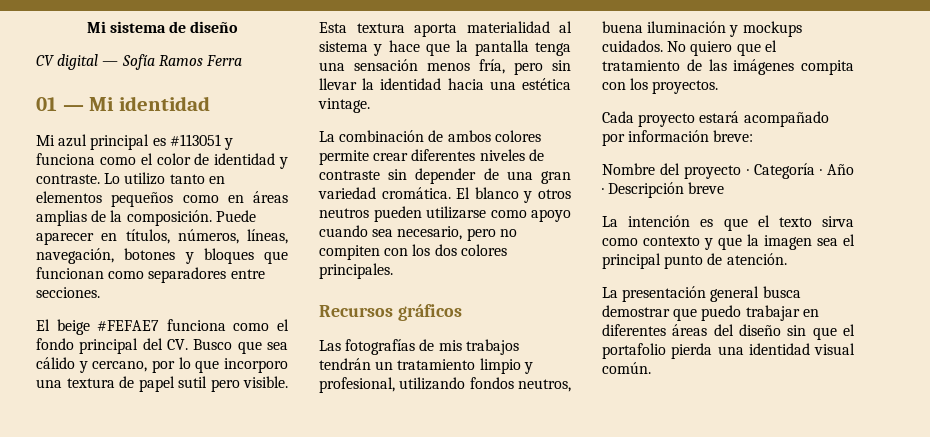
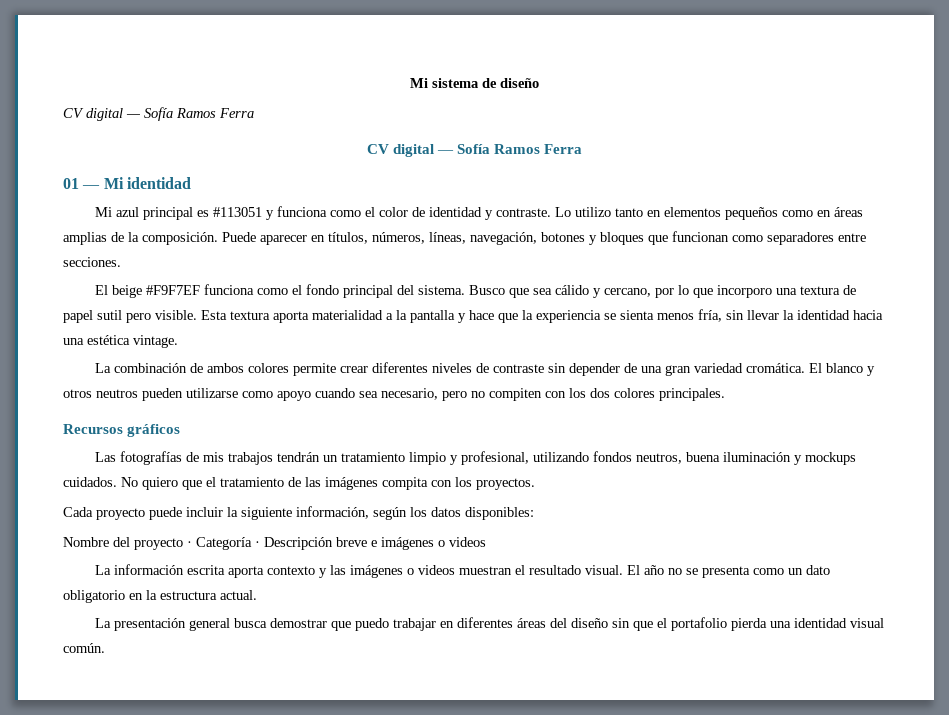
(242, 60) none -> [366,144,583,157] // CV digital — Sofía Ramos Ferra
[97,320,160,331] #FEFAE7 -> [145,285,200,295] #F9F7EF
[167,339,188,350] CV. -> [417,285,465,295] sistema.
[559,21,572,33] [319,41,368,52] al sistema -> [386,310,455,323] a la pantalla
[474,40,571,56] [319,59,418,71] pantalla tenga una sensación -> [536,310,654,323] experiencia se sienta
[514,62,543,75] pero -> (722, 315) none
[699,111,829,127] [602,130,754,146] estará acompañado por información breve: -> [149,506,534,520] puede incluir la siguiente información, según los datos disponibles:
[827,164,854,175] [602,188,604,194] Año · -> (260, 544) none
[602,215,854,231] [602,234,855,250] [602,253,787,269] // La intención es que el texto sirva como contexto y que la imagen sea el principal punto de atención. -> [371,537,486,550] [94,564,830,578] [63,590,257,603] e imágenes o videos // La información escrita aporta contexto y las imágenes o videos muestran el resultado visual. El año no se presenta como un dato obligatorio en la estructura actual.

